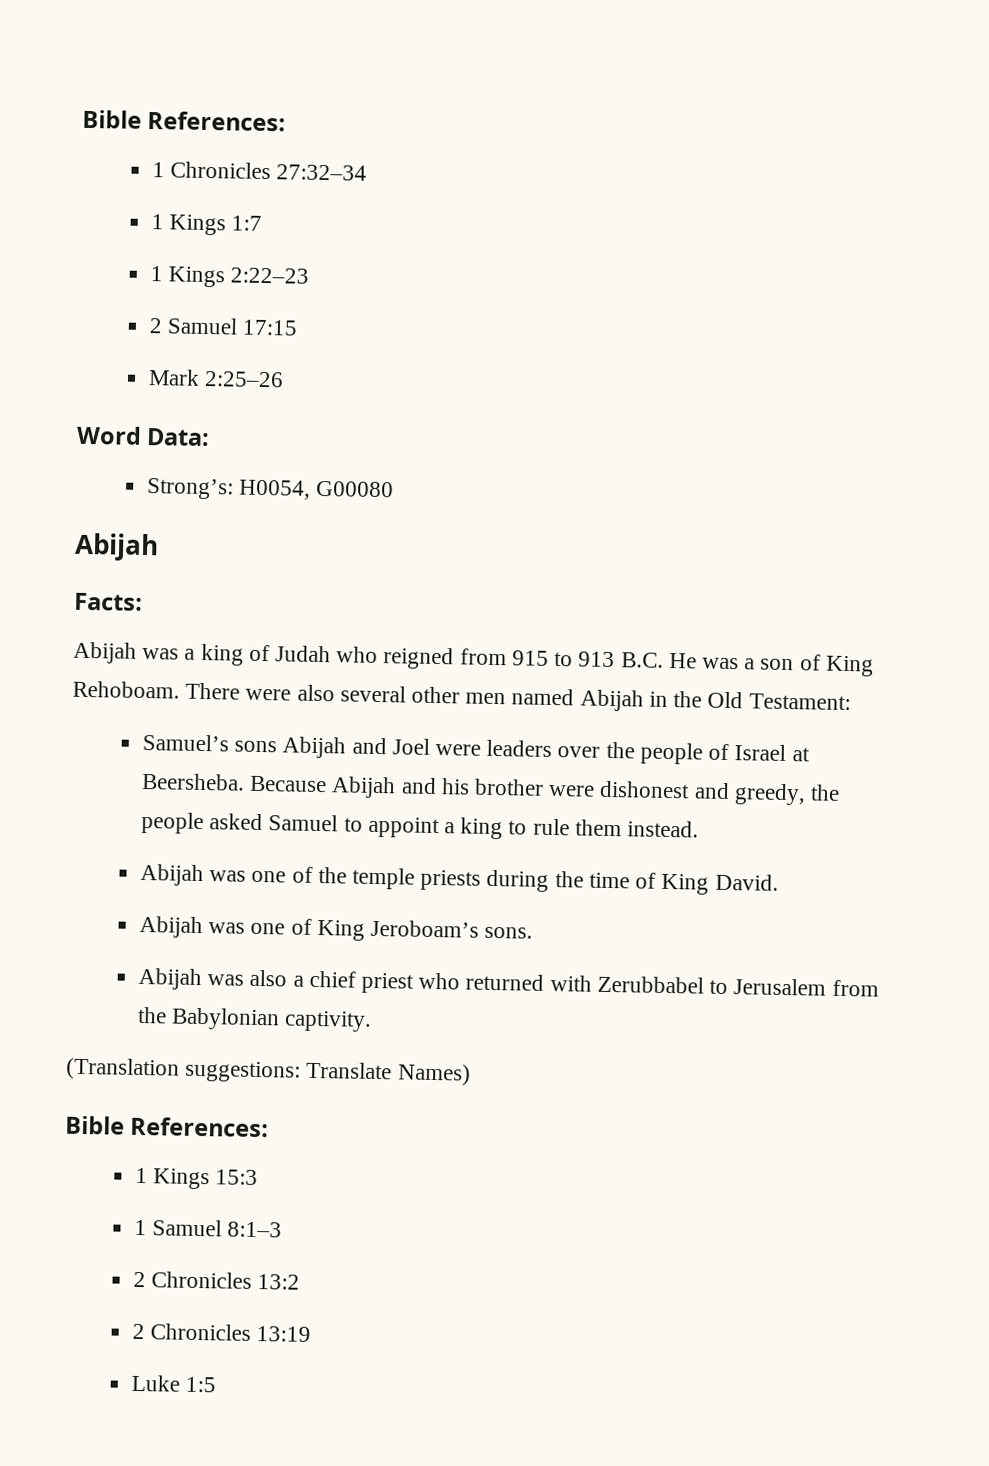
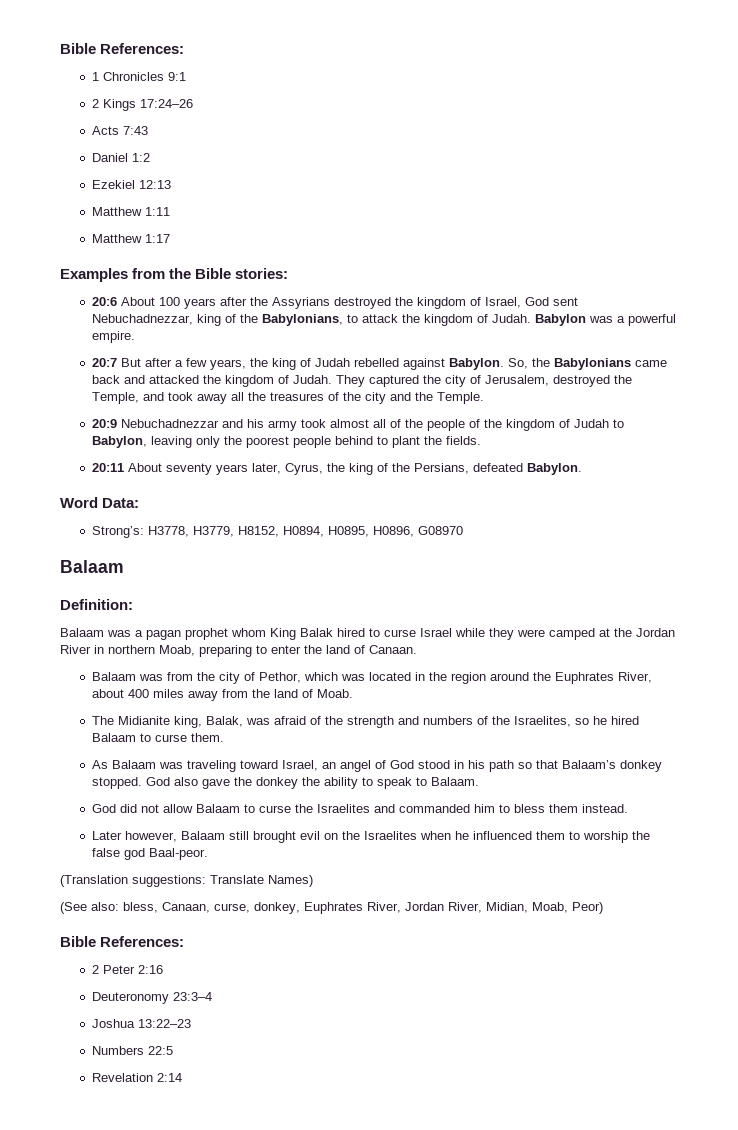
[276,164,368,181] [151,214,263,236] [150,266,310,288] [149,317,299,336] [148,369,285,388] [76,425,211,447] [146,478,395,500] [74,532,159,562] [74,592,143,611] [73,641,874,677] [72,680,851,712] [142,733,810,765] [141,772,841,806] [141,811,700,840] [140,863,779,895] [139,915,534,941] [138,967,879,997] [137,1006,373,1032] [66,1057,471,1086] [65,1115,270,1138] [135,1167,259,1190] [134,1219,283,1238] [133,1271,301,1290] [132,1323,312,1342] [131,1374,217,1393] 27:32–34 // 1 Kings 1:7 // 1 Kings 2:22–23 // 2 Samuel 17:15 // Mark 2:25–26 // Word Data: // Strong’s: H0054, G00080 // Abijah // Facts: // Abijah was a king of Judah who reigned from 915 to 913 B.C. He was a son of King Rehoboam. There were also several other men named Abijah in the Old Testament: // Samuel’s sons Abijah and Joel were leaders over the people of Israel at Beersheba. Because Abijah and his brother were dishonest and greedy, the people asked Samuel to appoint a king to rule them instead. // Abijah was one of the temple priests during the time of King David. // Abijah was one of King Jeroboam’s sons. // Abijah was also a chief priest who returned with Zerubbabel to Jerusalem from the Babylonian captivity. // (Translation suggestions: Translate Names) // Bible References: // 1 Kings 15:3 // 1 Samuel 8:1–3 // 2 Chronicles 13:2 // 2 Chronicles 13:19 // Luke 1:5 -> [167,72,186,81] [91,99,193,111] [91,126,148,135] [91,153,150,162] [91,180,171,189] [91,207,170,216] [91,234,170,243] [60,268,289,282] [91,297,578,309] [91,314,676,326] [91,331,135,343] [91,358,667,370] [91,375,632,387] [91,392,484,404] [91,419,624,431] [91,436,481,448] [91,463,582,475] [60,497,140,508] [91,526,463,538] [60,560,124,573] [60,599,133,610] [60,628,675,640] [60,645,417,657] [91,672,652,684] [91,689,353,701] [91,716,639,728] [91,733,224,742] [91,760,662,772] [91,777,479,789] [91,804,628,813] [91,831,650,843] [91,848,208,860] [60,875,313,887] [60,902,603,914] [60,936,185,947] [91,965,163,974] [91,992,212,1004] [91,1019,191,1028] [91,1046,173,1055] [91,1073,182,1082] 9:1 // 2 Kings 17:24–26 // Acts 7:43 // Daniel 1:2 // Ezekiel 12:13 // Matthew 1:11 // Matthew 1:17 // Examples from the Bible stories: // 20:6 About 100 years after the Assyrians destroyed the kingdom of Israel, God sent Nebuchadnezzar, king of the Babylonians, to attack the kingdom of Judah. Babylon was a powerful empire. // 20:7 But after a few years, the king of Judah rebelled against Babylon. So, the Babylonians came back and attacked the kingdom of Judah. They captured the city of Jerusalem, destroyed the Temple, and took away all the treasures of the city and the Temple. // 20:9 Nebuchadnezzar and his army took almost all of the people of the kingdom of Judah to Babylon, leaving only the poorest people behind to plant the fields. // 20:11 About seventy years later, Cyrus, the king of the Persians, defeated Babylon. // Word Data: // Strong’s: H3778, H3779, H8152, H0894, H0895, H0896, G08970 // Balaam // Definition: // Balaam was a pagan prophet whom King Balak hired to curse Israel while they were camped at the Jordan River in northern Moab, preparing to enter the land of Canaan. // Balaam was from the city of Pethor, which was located in the region around the Euphrates River, about 400 miles away from the land of Moab. // The Midianite king, Balak, was afraid of the strength and numbers of the Israelites, so he hired Balaam to curse them. // As Balaam was traveling toward Israel, an angel of God stood in his path so that Balaam’s donkey stopped. God also gave the donkey the ability to speak to Balaam. // God did not allow Balaam to curse the Israelites and commanded him to bless them instead. // Later however, Balaam still brought evil on the Israelites when he influenced them to worship the false god Baal-peor. // (Translation suggestions: Translate Names) // (See also: bless, Canaan, curse, donkey, Euphrates River, Jordan River, Midian, Moab, Peor) // Bible References: // 2 Peter 2:16 // Deuteronomy 23:3–4 // Joshua 13:22–23 // Numbers 22:5 // Revelation 2:14

